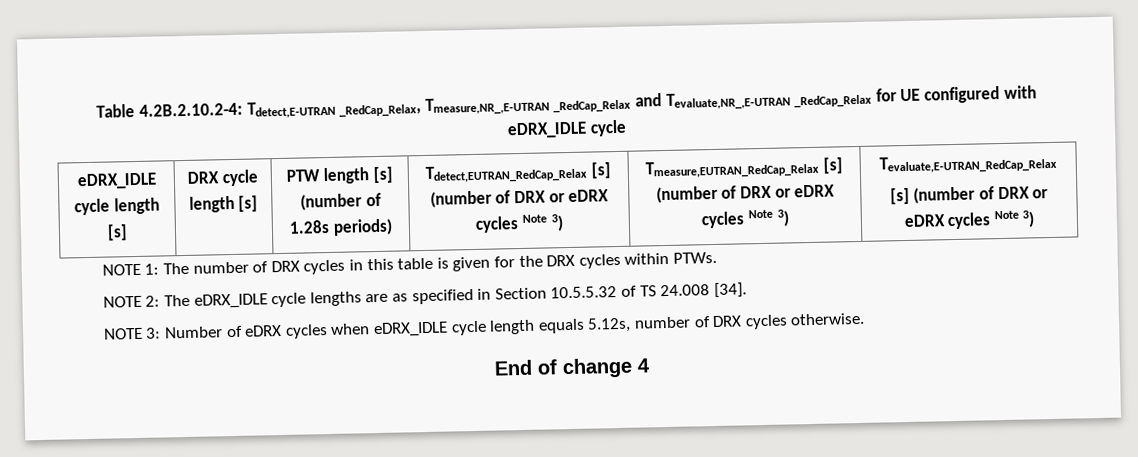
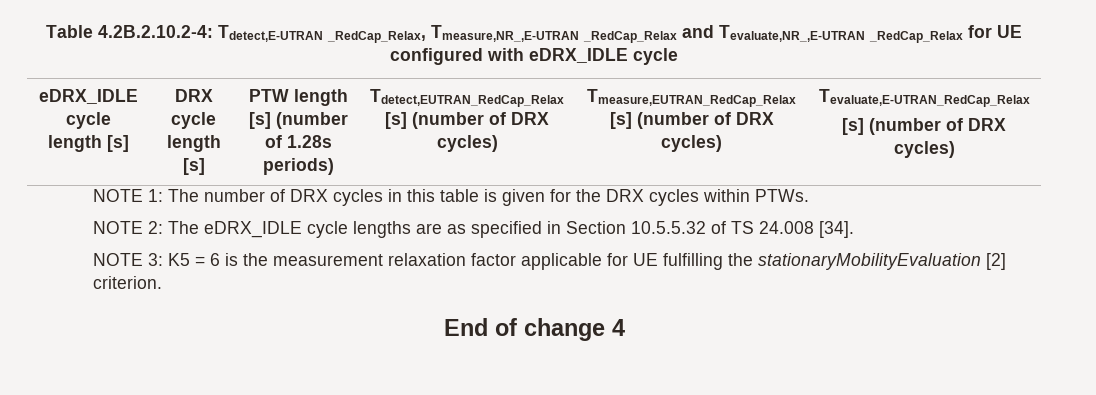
[548,189,610,203] [475,214,564,233] or eDRX cycles Note 3) -> [436,135,498,152] cycles)
[774,184,836,198] [701,209,790,229] or eDRX cycles Note 3) -> [661,135,722,152] cycles)
[1032,189,1049,199] [903,210,1036,230] or eDRX cycles Note 3) -> [893,141,955,158] cycles)
[164,312,866,339] Number of eDRX cycles when eDRX_IDLE cycle length equals 5.12s, number of DRX cycles otherwise. -> [168,253,1007,270] [93,276,163,289] K5 = 6 is the measurement relaxation factor applicable for UE fulfilling the stationaryMobilityEvaluation [2] criterion.

